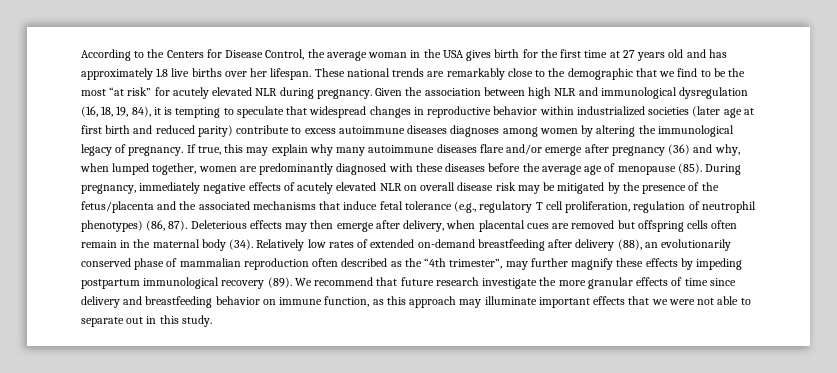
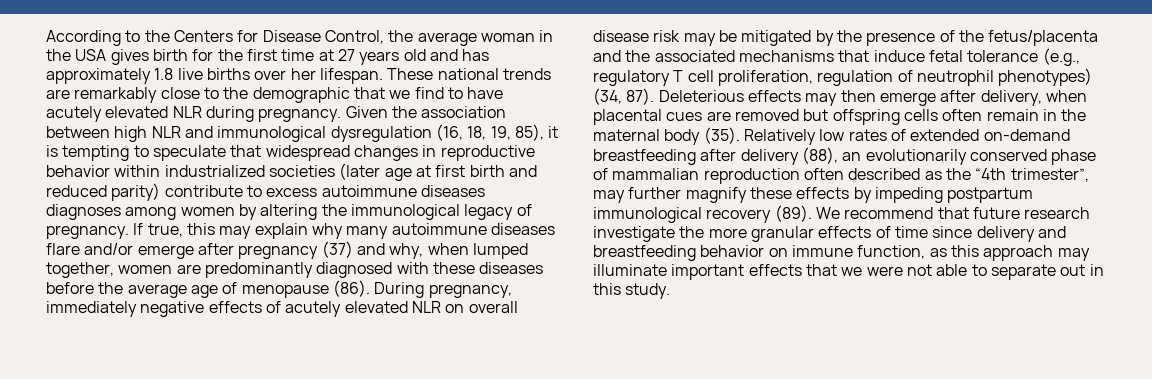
[713,68,746,77] [81,87,170,96] be the most “at risk” for -> [467,87,504,99] have
[131,106,151,117] 84), -> [514,124,544,141] 85),
[668,144,691,155] (36) -> [321,241,353,258] (37)
[677,163,702,174] (85). -> [332,280,370,297] (86).
[146,220,166,231] (86, -> [593,88,622,105] (34,
[229,239,254,250] (34). -> [703,127,740,144] (35).

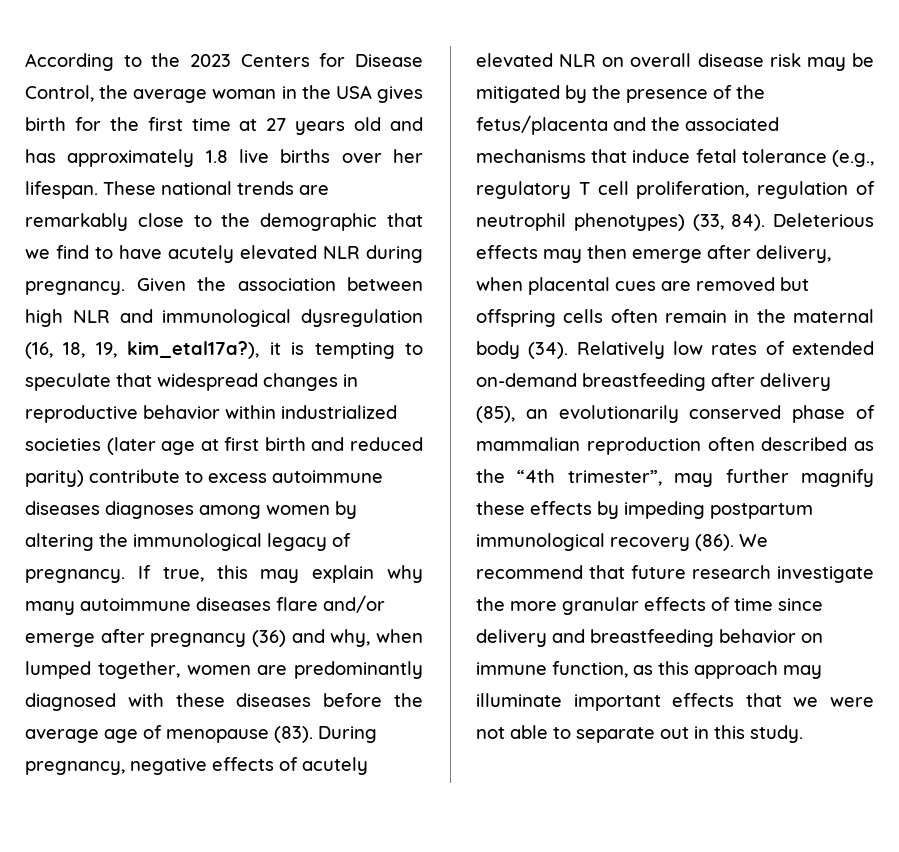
(170, 36) none -> [190,54,231,67] 2023
[514,124,544,141] 85), -> [127,341,260,359] kim_etal17a?),
[321,241,353,258] (37) -> [252,630,286,647] (36)
[332,280,370,297] (86). -> [274,726,313,743] (83).
[46,301,137,317] immediately -> (125, 768) none
[593,88,655,105] (34, 87). -> [692,214,766,231] (33, 84).
[703,127,740,144] (35). -> [528,342,569,359] (34).
[801,147,838,164] (88), -> [476,406,515,423] (85),
[774,205,812,222] (89). -> [695,534,734,551] (86).

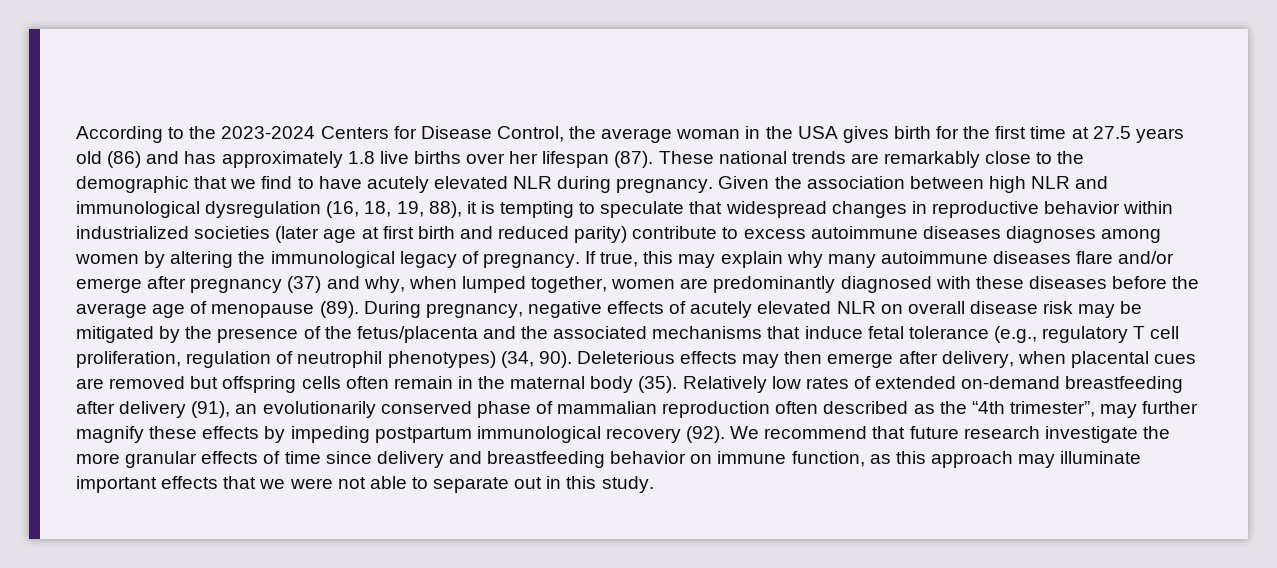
[190,54,231,67] 2023 -> [221,126,316,139] 2023-2024
[266,118,287,131] 27 -> [1092,126,1131,139] 27.5
(382, 124) none -> [107,151,142,168] (86)
[25,181,98,199] lifespan. -> [542,151,654,168] lifespan (87).
[127,341,260,359] kim_etal17a?), -> [428,201,462,218] 88),
[252,630,286,647] (36) -> [287,276,322,293] (37)
[274,726,313,743] (83). -> [319,301,359,318] (89).
[692,214,766,231] (33, 84). -> [500,351,572,368] (34, 90).
[528,342,569,359] (34). -> [638,376,678,393] (35).
[476,406,515,423] (85), -> [191,401,231,418] (91),
[695,534,734,551] (86). -> [686,426,726,443] (92).

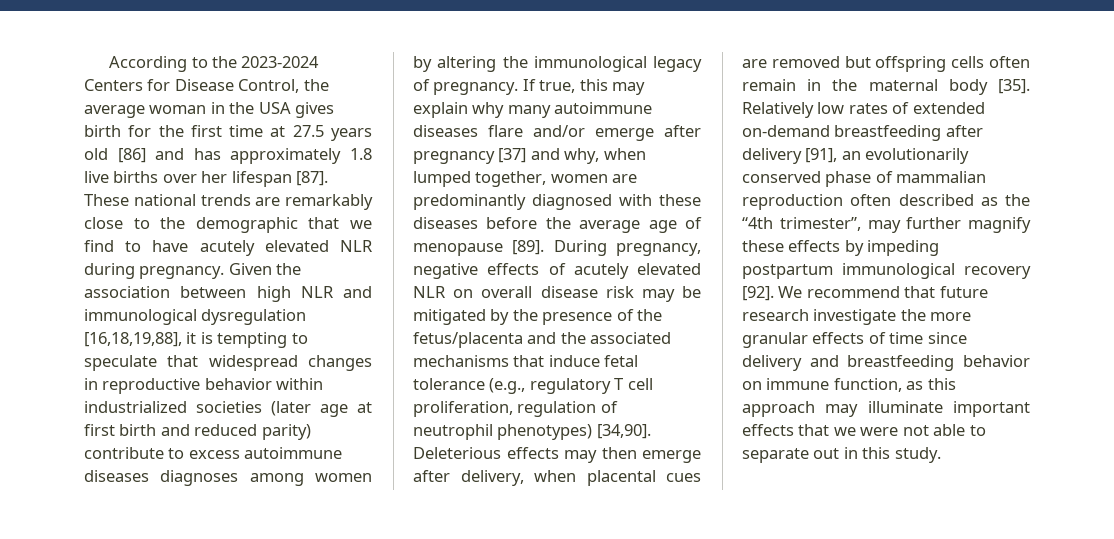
[107,151,142,168] (86) -> [117,148,146,163] [86]
[614,151,654,168] (87). -> [296,171,329,186] [87].
[326,201,462,218] (16, 18, 19, 88), -> [84,332,182,347] [16,18,19,88],
[287,276,322,293] (37) -> [498,148,527,163] [37]
[319,301,359,318] (89). -> [512,240,545,255] [89].
[500,351,572,368] (34, 90). -> [596,424,651,439] [34,90].
[638,376,678,393] (35). -> [998,79,1030,94] [35].
[191,401,231,418] (91), -> [805,148,838,163] [91],
[686,426,726,443] (92). -> [742,286,774,301] [92].

